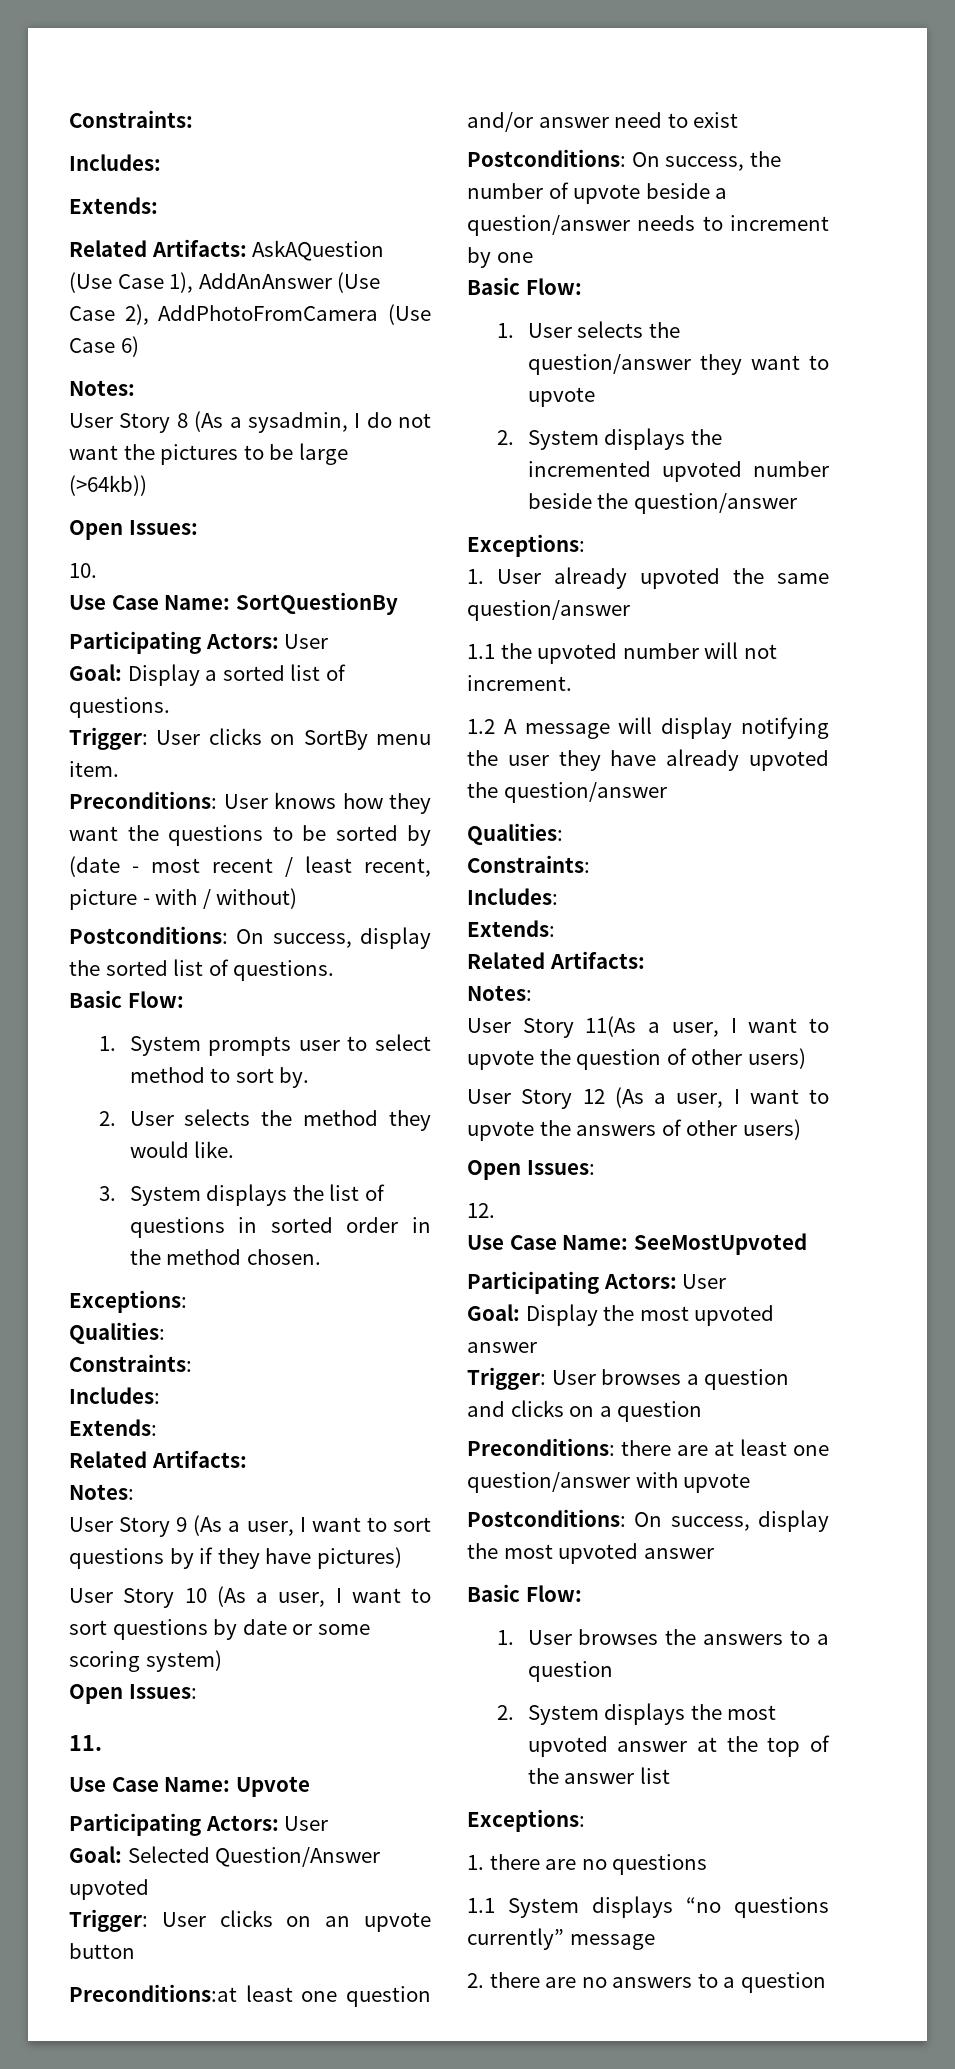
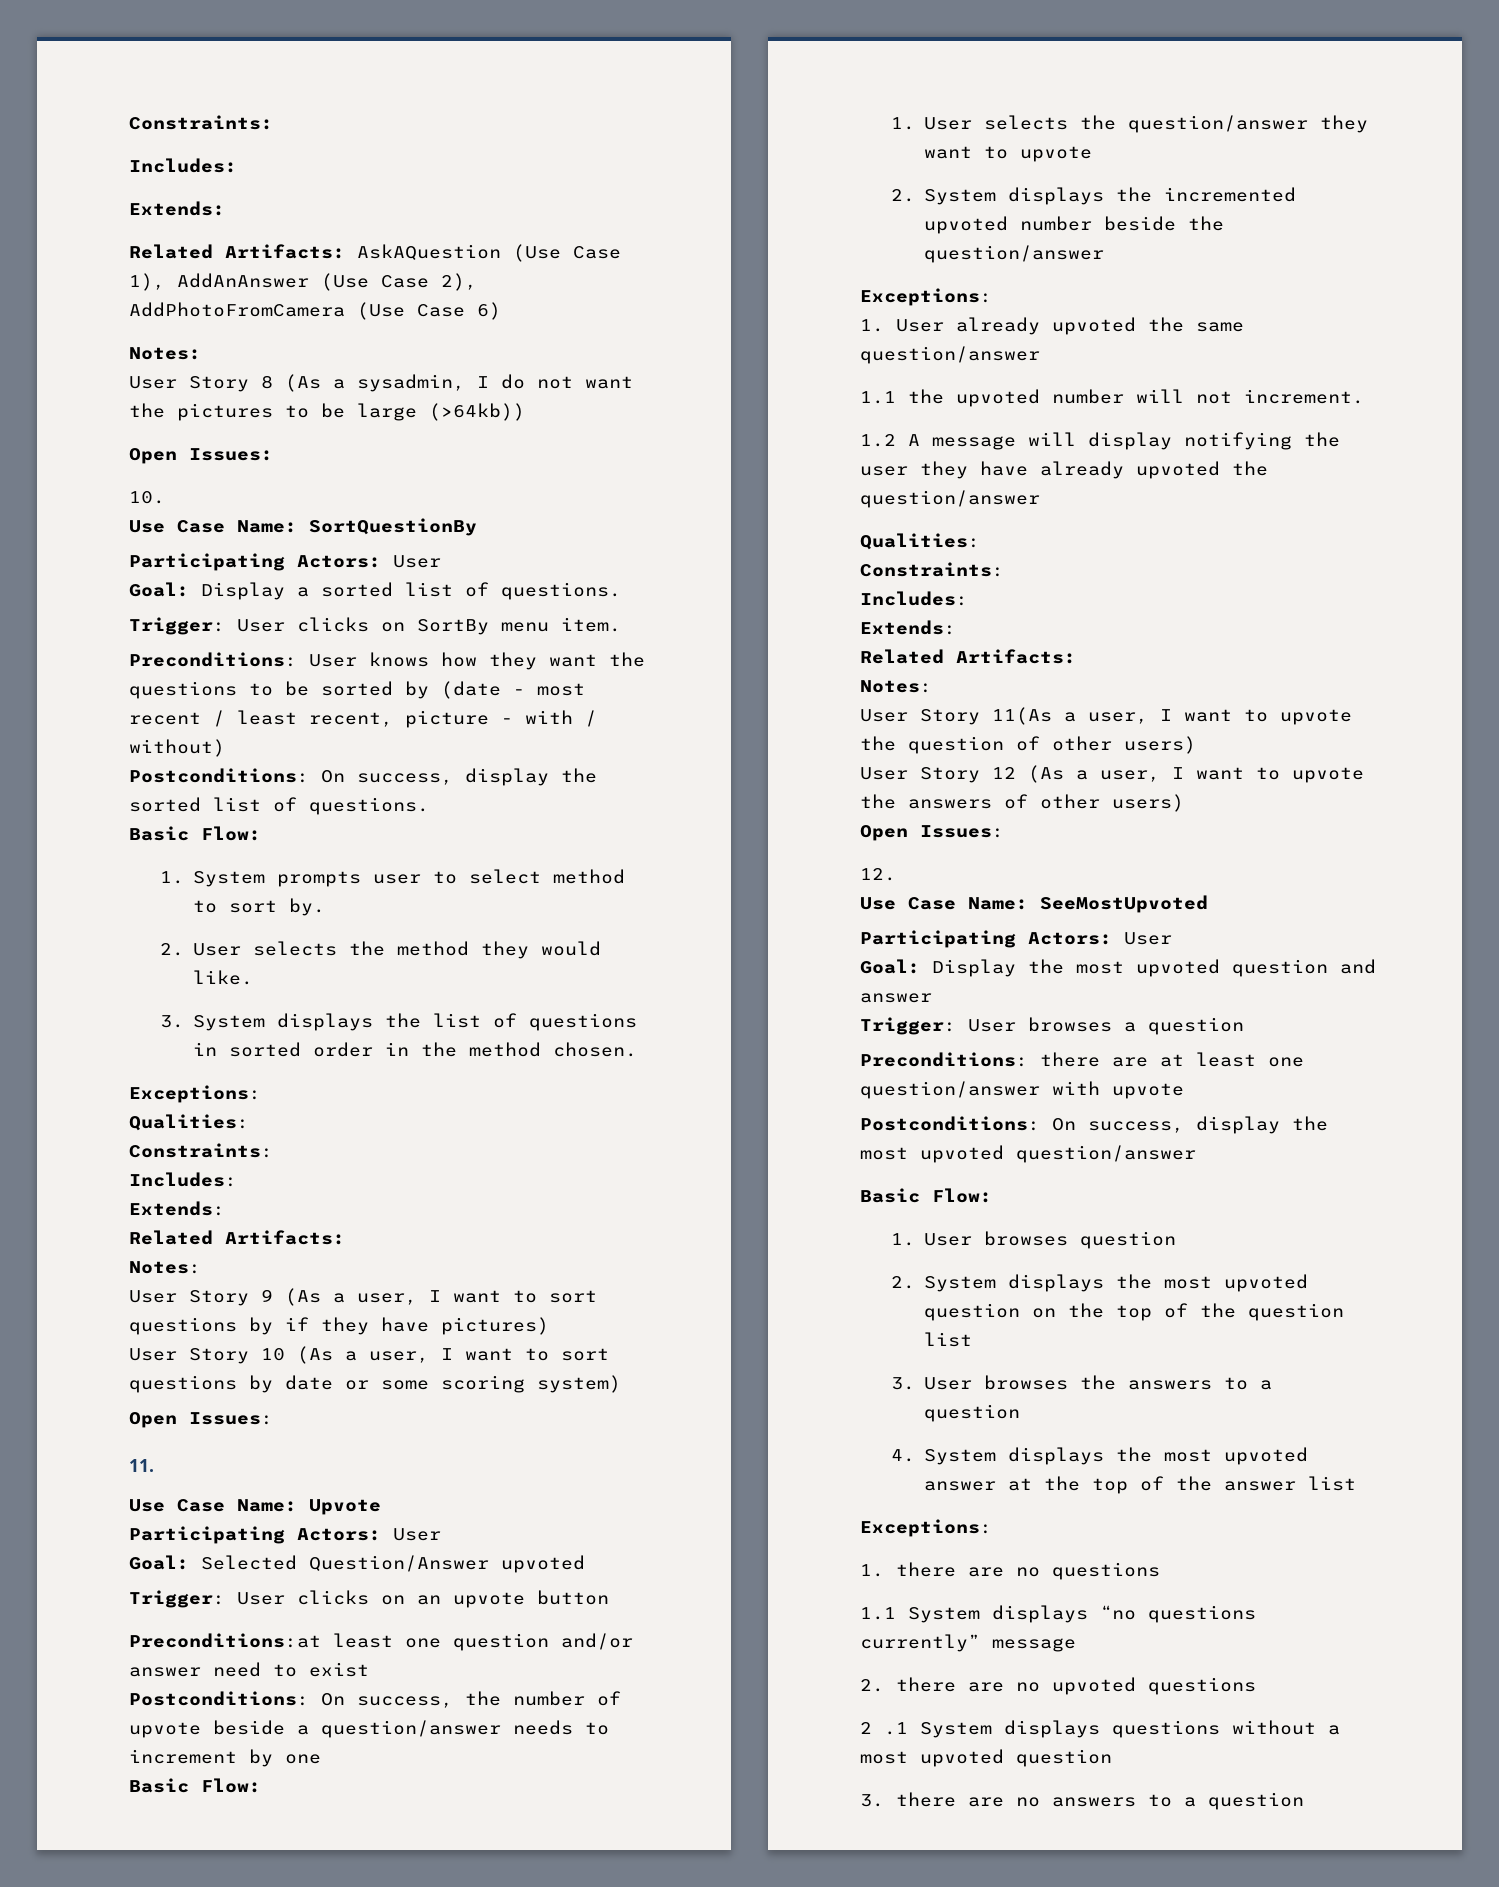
(775, 1315) none -> [1232,959,1376,977] question and
[467,1400,703,1422] and clicks on a question -> (1244, 1026) none
[643,1548,714,1559] answer -> [1016,1145,1196,1163] question/answer
(659, 1637) none -> [1079,1231,1176,1249] [891,1274,1308,1292] [923,1303,1344,1321] [923,1332,972,1347] [891,1375,1068,1390] question // 2. System displays the most upvoted question on the top of the question list // 3. User browses
[497,1705,515,1720] 2. -> [891,1449,916,1462] 4.
(607, 1982) none -> [1052,1677,1256,1695] [860,1720,1340,1738] [860,1749,1112,1767] [860,1792,1040,1807] upvoted questions // 2 .1 System displays questions without a most upvoted question // 3. there are no

